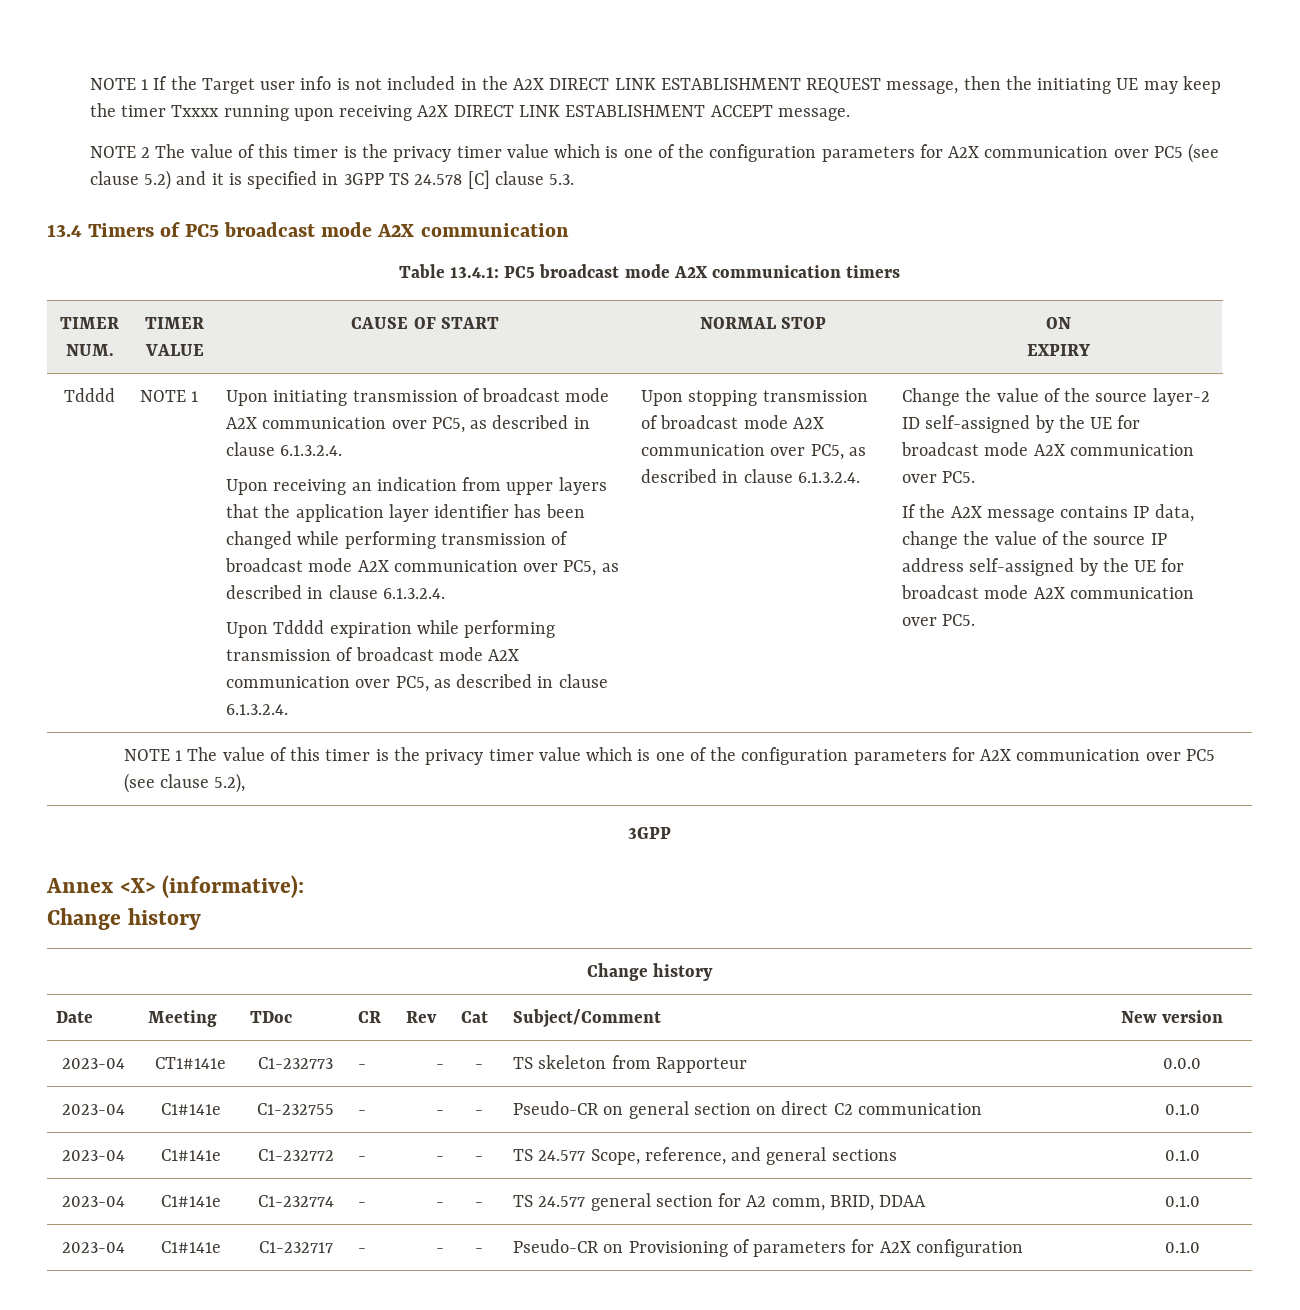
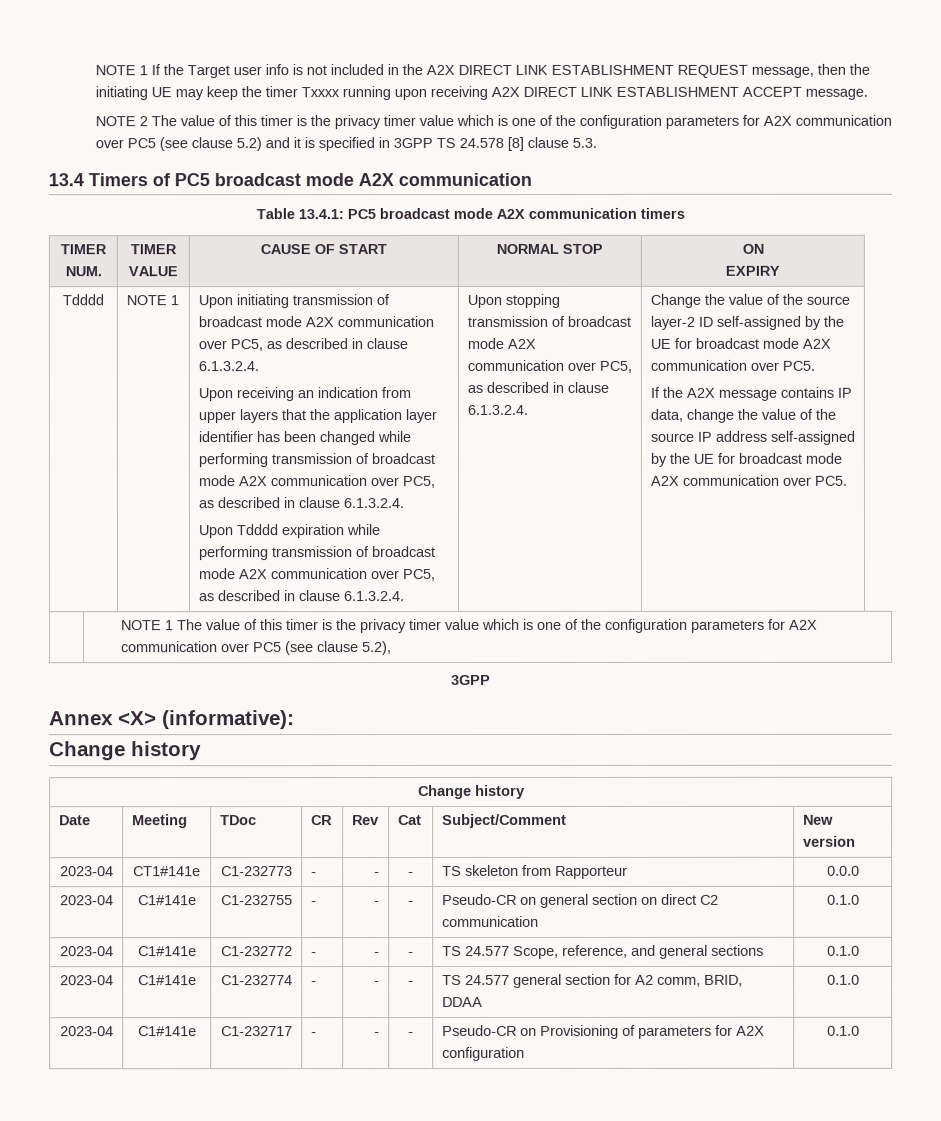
[467,170,490,189] [C] -> [506,136,524,151] [8]

